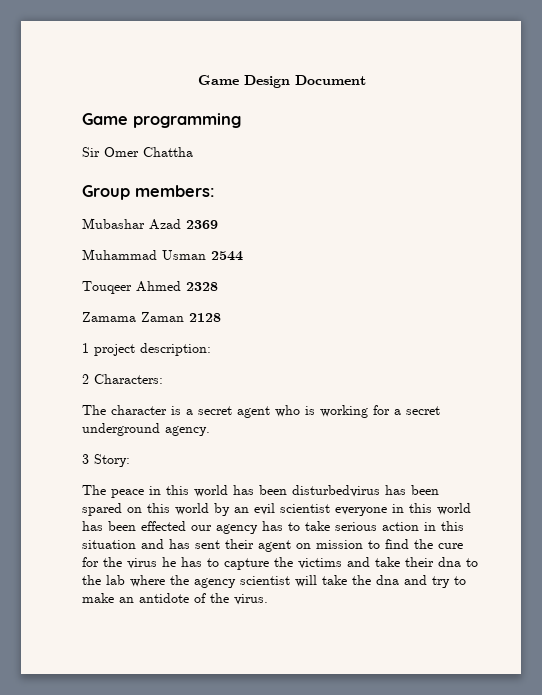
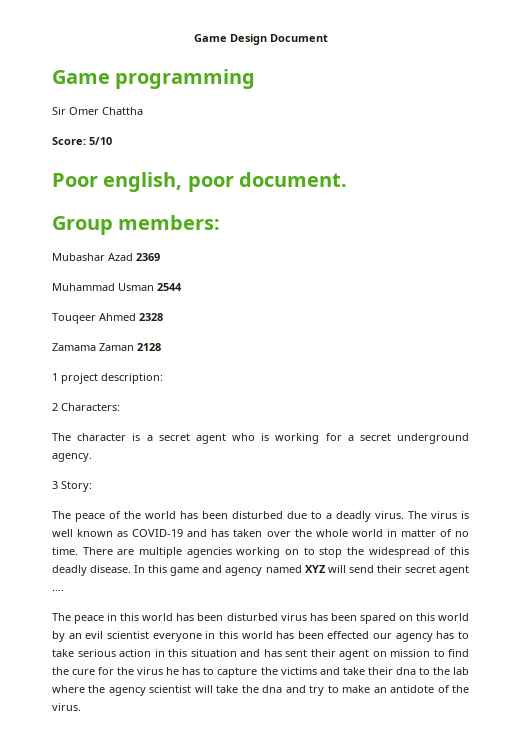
(193, 152) none -> [52,137,112,145] [52,172,348,192] // Score: 5/10 // Poor english, poor document.
(130, 460) none -> [52,511,469,522] [52,529,469,537] [52,547,470,558] [52,565,470,576] [52,589,64,591] // The peace of the world has been disturbed due to a deadly virus. The virus is well known as COVID-19 and has taken over the whole world in matter of no time. There are multiple agencies working on to stop the widespread of this deadly disease. In this game and agency named XYZ will send their secret agent ….
[292,485,380,497] disturbedvirus -> [226,613,307,621] disturbed virus

